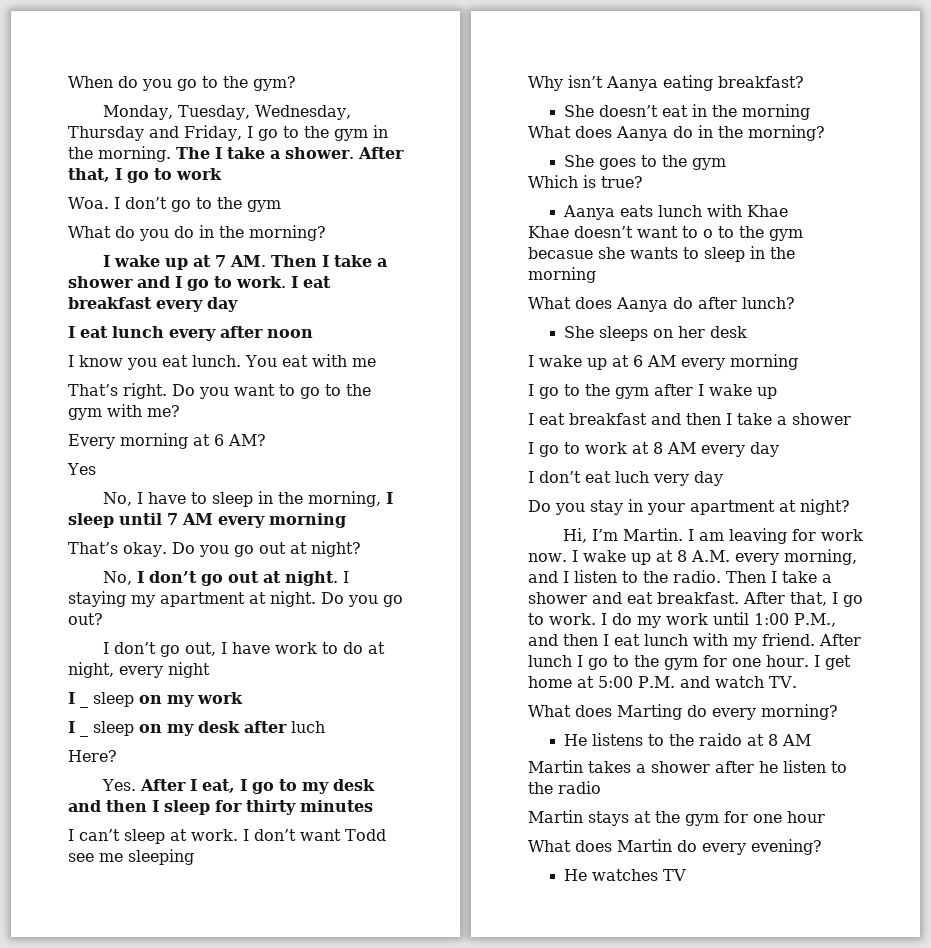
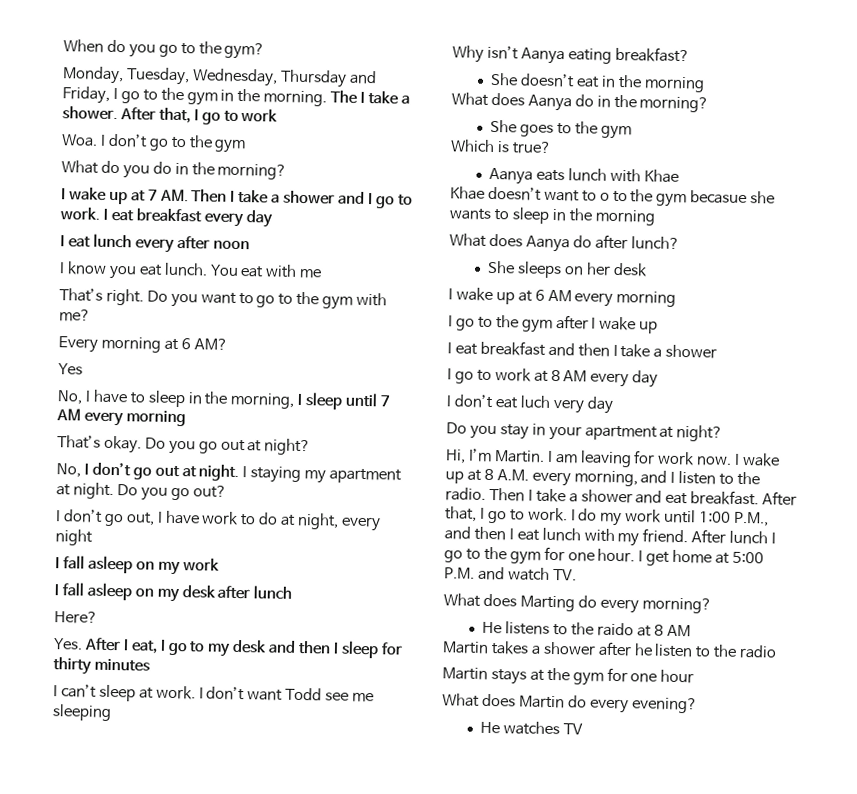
[80,692,134,708] _ sleep -> [62,555,133,574] fall asleep
[80,721,134,737] _ sleep -> [61,582,133,601] fall asleep
[291,721,325,733] luch -> [253,585,293,600] lunch

